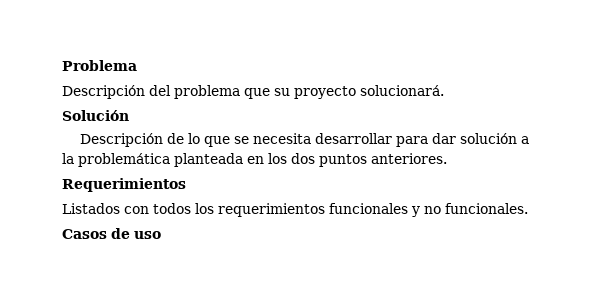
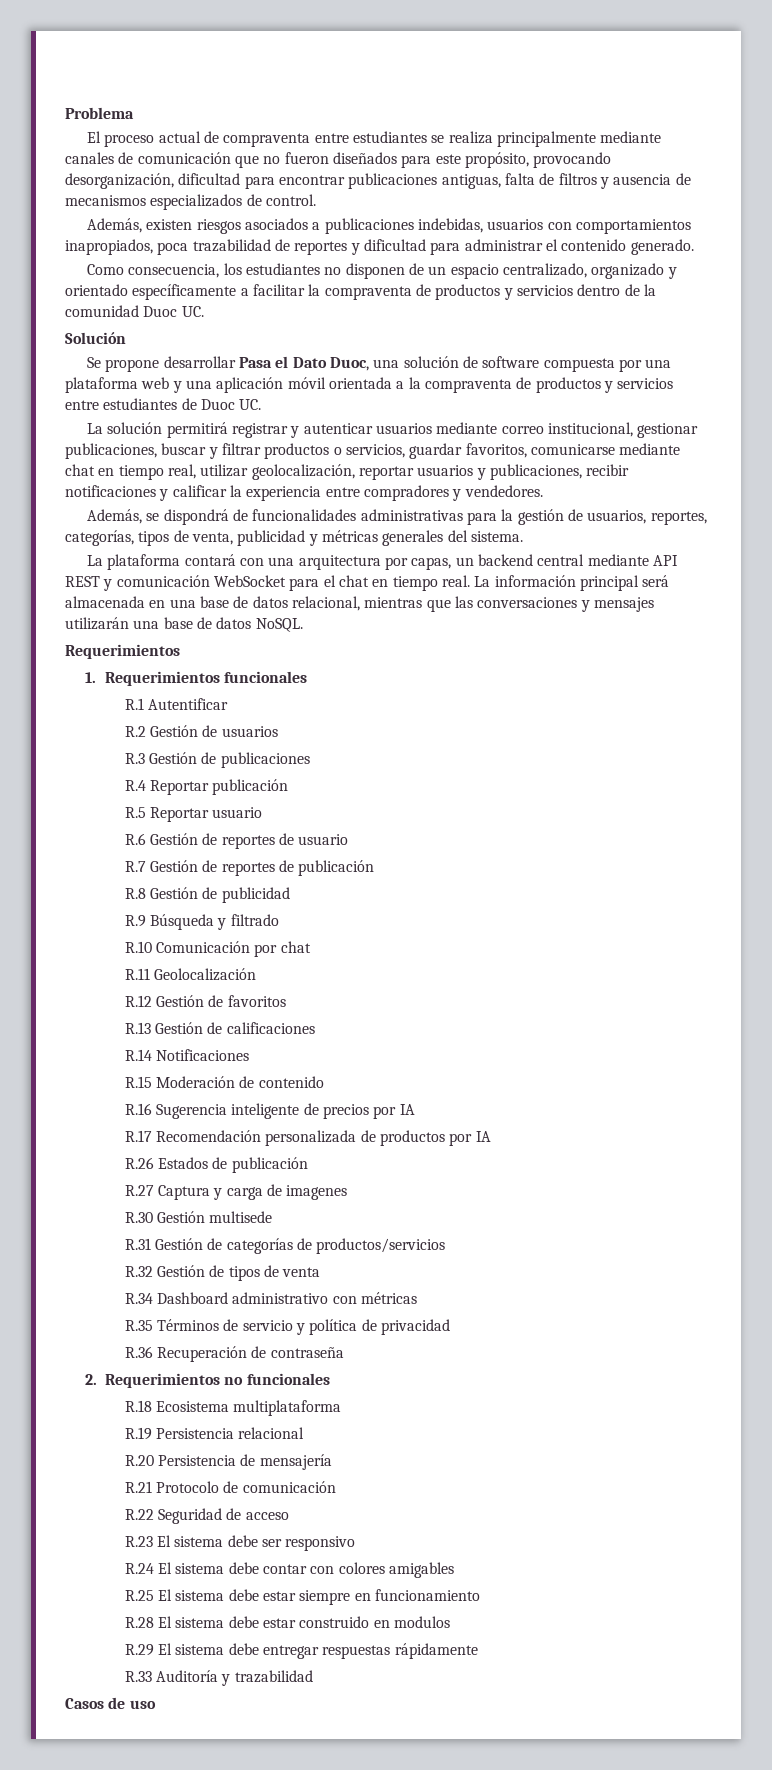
[62,85,444,99] [62,110,129,121] [79,133,529,147] [62,153,447,167] [62,178,186,192] [62,203,528,217] Descripción del problema que su proyecto solucionará. // Solución // Descripción de lo que se necesita desarrollar para dar solución a la problemática planteada en los dos puntos anteriores. // Requerimientos // Listados con todos los requerimientos funcionales y no funcionales. -> [87,131,662,147] [65,152,612,168] [65,173,691,189] [65,194,316,210] [87,218,692,234] [65,239,694,255] [87,263,677,279] [65,284,656,300] [65,305,204,317] [65,332,126,344] [87,356,672,372] [65,377,674,393] [65,398,262,410] [87,422,699,438] [65,443,681,459] [65,464,630,480] [65,485,543,501] [87,509,707,525] [65,530,523,546] [87,554,678,570] [65,575,670,591] [65,596,654,612] [65,617,303,632] [65,644,180,659] [84,671,308,686] [124,698,229,710] [124,725,278,737] [124,752,310,768] [124,779,289,795] [124,807,263,822] [124,833,349,849] [124,860,375,876] [124,887,290,903] [124,914,279,930] [124,941,311,957] [124,968,257,981] [124,995,286,1007] [124,1022,315,1034] [124,1049,250,1061] [124,1076,324,1088] [124,1103,415,1119] [124,1130,491,1146] [124,1157,308,1173] [124,1184,348,1200] [124,1211,273,1223] [124,1238,446,1254] [124,1265,321,1281] [124,1292,418,1304] [124,1319,451,1335] [124,1346,344,1362] [84,1373,330,1388] [124,1400,342,1416] [124,1427,305,1440] [124,1454,332,1470] [124,1481,336,1493] [124,1508,289,1524] [124,1535,356,1551] [124,1562,455,1578] [124,1589,481,1605] [124,1616,451,1628] [124,1643,478,1659] [124,1670,313,1686] El proceso actual de compraventa entre estudiantes se realiza principalmente mediante canales de comunicación que no fueron diseñados para este propósito, provocando desorganización, dificultad para encontrar publicaciones antiguas, falta de filtros y ausencia de mecanismos especializados de control. // Además, existen riesgos asociados a publicaciones indebidas, usuarios con comportamientos inapropiados, poca trazabilidad de reportes y dificultad para administrar el contenido generado. // Como consecuencia, los estudiantes no disponen de un espacio centralizado, organizado y orientado específicamente a facilitar la compraventa de productos y servicios dentro de la comunidad Duoc UC. // Solución // Se propone desarrollar Pasa el Dato Duoc, una solución de software compuesta por una plataforma web y una aplicación móvil orientada a la compraventa de productos y servicios entre estudiantes de Duoc UC. // La solución permitirá registrar y autenticar usuarios mediante correo institucional, gestionar publicaciones, buscar y filtrar productos o servicios, guardar favoritos, comunicarse mediante chat en tiempo real, utilizar geolocalización, reportar usuarios y publicaciones, recibir notificaciones y calificar la experiencia entre compradores y vendedores. // Además, se dispondrá de funcionalidades administrativas para la gestión de usuarios, reportes, categorías, tipos de venta, publicidad y métricas generales del sistema. // La plataforma contará con una arquitectura por capas, un backend central mediante API REST y comunicación WebSocket para el chat en tiempo real. La información principal será almacenada en una base de datos relacional, mientras que las conversaciones y mensajes utilizarán una base de datos NoSQL. // Requerimientos // 1. Requerimientos funcionales // R.1 Autentificar // R.2 Gestión de usuarios // R.3 Gestión de publicaciones // R.4 Reportar publicación // R.5 Reportar usuario // R.6 Gestión de reportes de usuario // R.7 Gestión de reportes de publicación // R.8 Gestión de publicidad // R.9 Búsqueda y filtrado // R.10 Comunicación por chat // R.11 Geolocalización // R.12 Gestión de favoritos // R.13 Gestión de calificaciones // R.14 Notificaciones // R.15 Moderación de contenido // R.16 Sugerencia inteligente de precios por IA // R.17 Recomendación personalizada de productos por IA // R.26 Estados de publicación // R.27 Captura y carga de imagenes // R.30 Gestión multisede // R.31 Gestión de categorías de productos/servicios // R.32 Gestión de tipos de venta // R.34 Dashboard administrativo con métricas // R.35 Términos de servicio y política de privacidad // R.36 Recuperación de contraseña // 2. Requerimientos no funcionales // R.18 Ecosistema multiplataforma // R.19 Persistencia relacional // R.20 Persistencia de mensajería // R.21 Protocolo de comunicación // R.22 Seguridad de acceso // R.23 El sistema debe ser responsivo // R.24 El sistema debe contar con colores amigables // R.25 El sistema debe estar siempre en funcionamiento // R.28 El sistema debe estar construido en modulos // R.29 El sistema debe entregar respuestas rápidamente // R.33 Auditoría y trazabilidad

